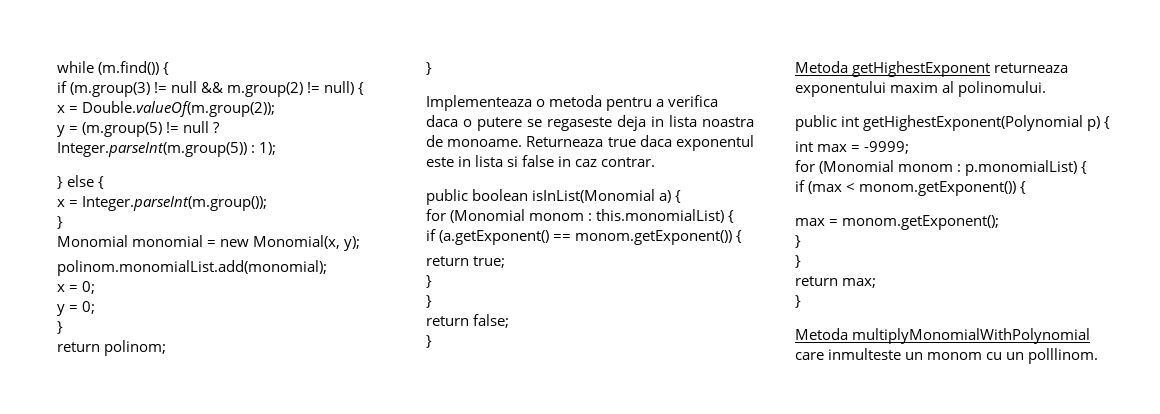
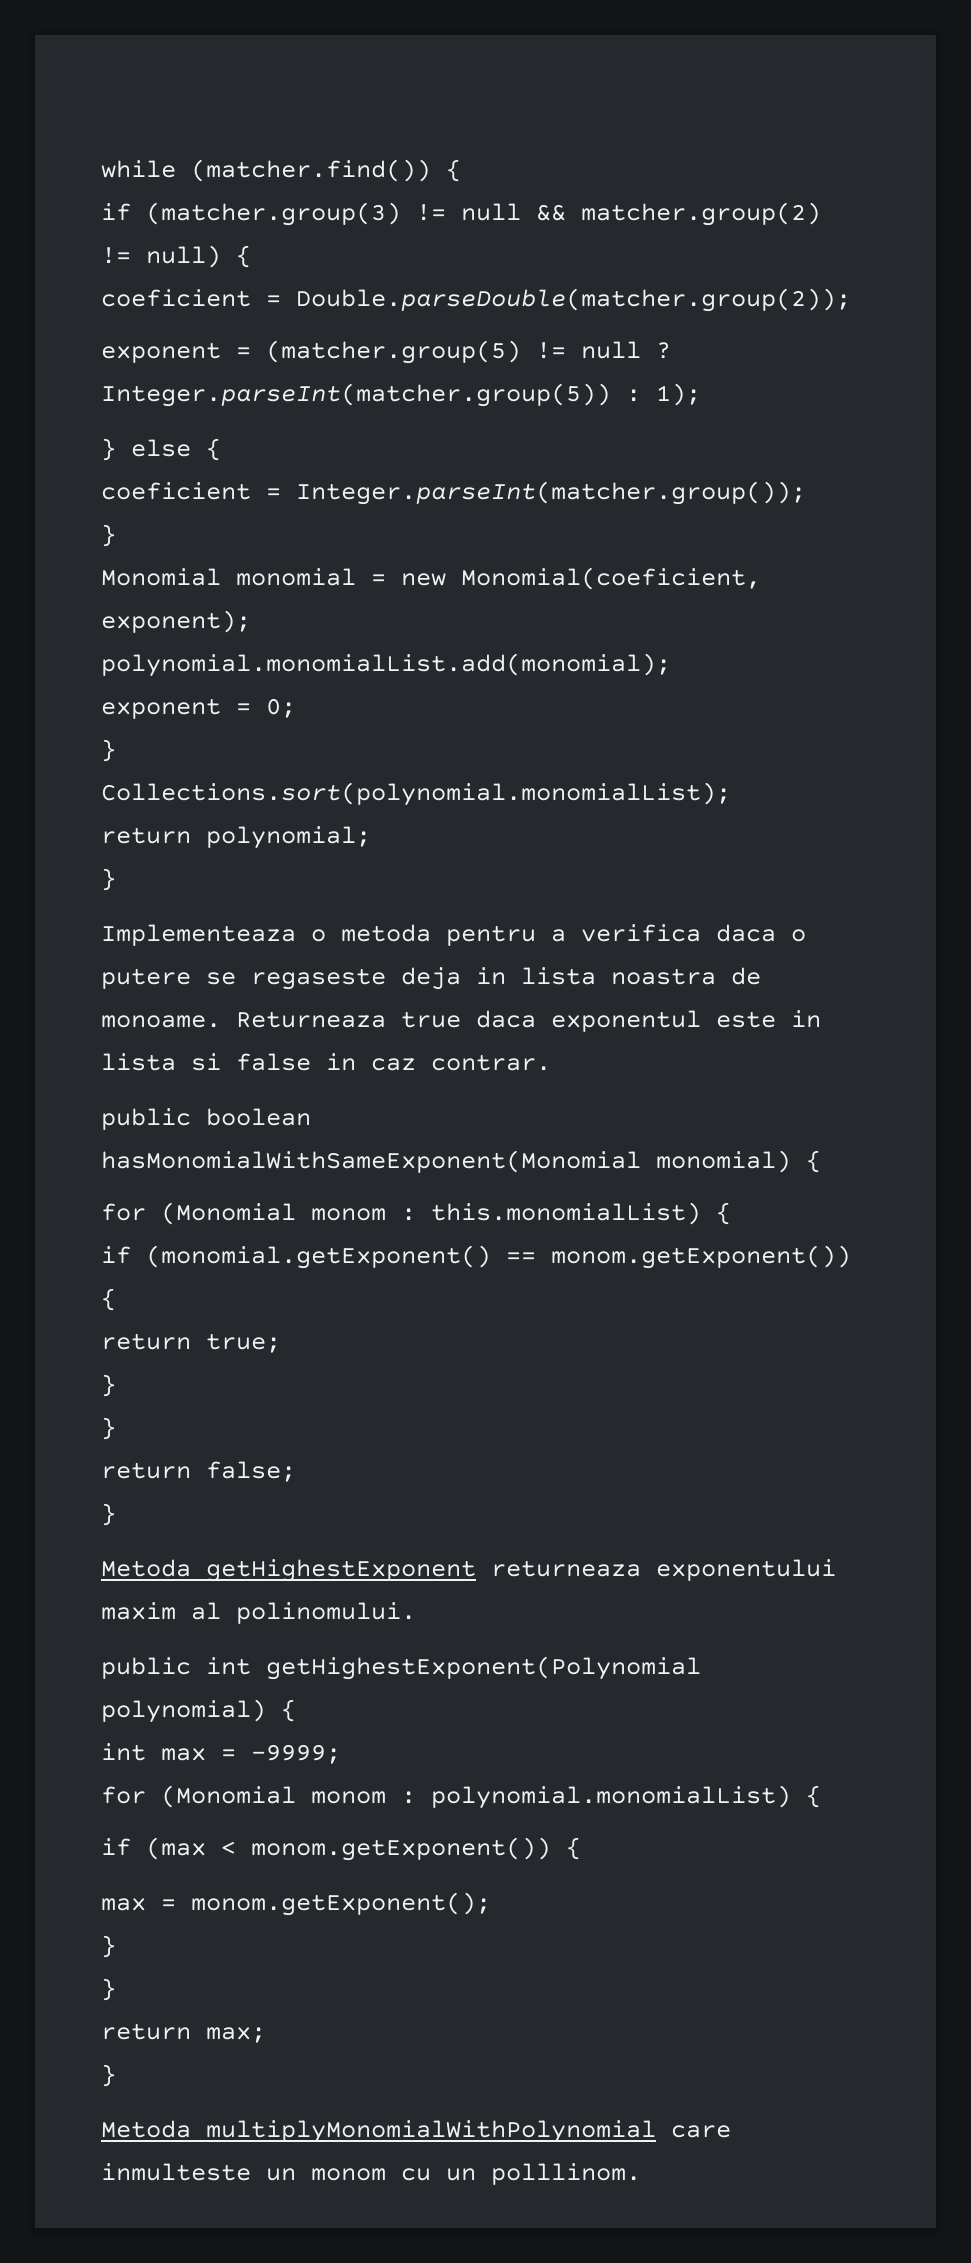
[98,61,170,75] [57,81,151,97] (m.find()) { // if (m.group(3) -> [191,159,461,182] [101,202,401,226] (matcher.find()) { // if (matcher.group(3)
[227,82,304,97] m.group(2) -> [581,202,821,226] matcher.group(2)
[57,101,276,117] [57,122,163,137] x = Double.valueOf(m.group(2)); // y = (m.group(5) -> [101,288,851,312] [101,340,521,364] coeficient = Double.parseDouble(matcher.group(2)); // exponent = (matcher.group(5)
[57,142,247,157] Integer.parseInt(m.group(5)) -> [101,383,611,407] Integer.parseInt(matcher.group(5))
[57,196,268,211] x = Integer.parseInt(m.group()); -> [101,481,806,505] coeficient = Integer.parseInt(matcher.group());
[253,235,361,251] [57,260,327,276] [57,281,96,294] [57,304,65,316] Monomial(x, y); // polinom.monomialList.add(monomial); // x = 0; // y -> [461,567,761,590] [101,610,251,633] [101,653,671,677] [101,698,221,719] Monomial(coeficient, exponent); // polynomial.monomialList.add(monomial); // exponent
[57,340,167,356] // return polinom; -> [101,782,731,806] [101,826,371,849] // Collections.sort(polynomial.monomialList); // return polynomial;
[532,189,672,203] isInList(Monomial a) -> [101,1150,791,1173] hasMonomialWithSameExponent(Monomial monomial)
[439,230,550,245] (a.getExponent() -> [146,1245,491,1269] (monomial.getExponent()
[1087,116,1101,131] p) -> [101,1699,266,1723] polynomial)
[965,160,1078,176] p.monomialList) -> [431,1785,791,1809] polynomial.monomialList)

